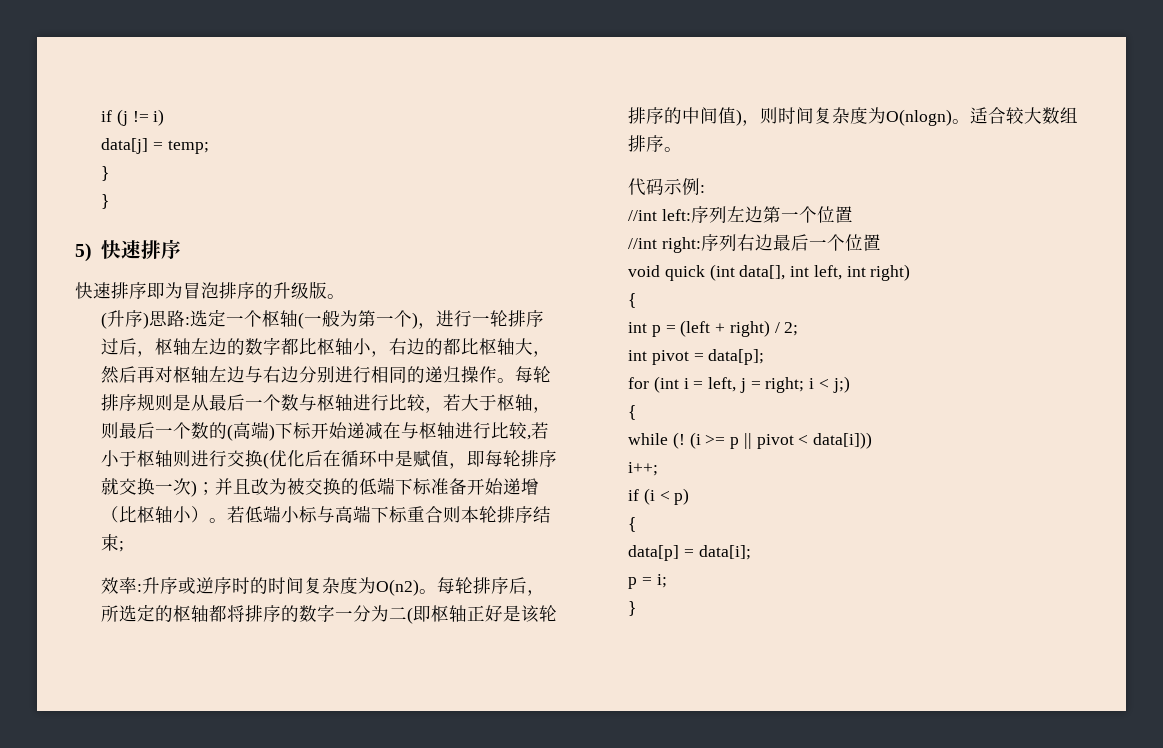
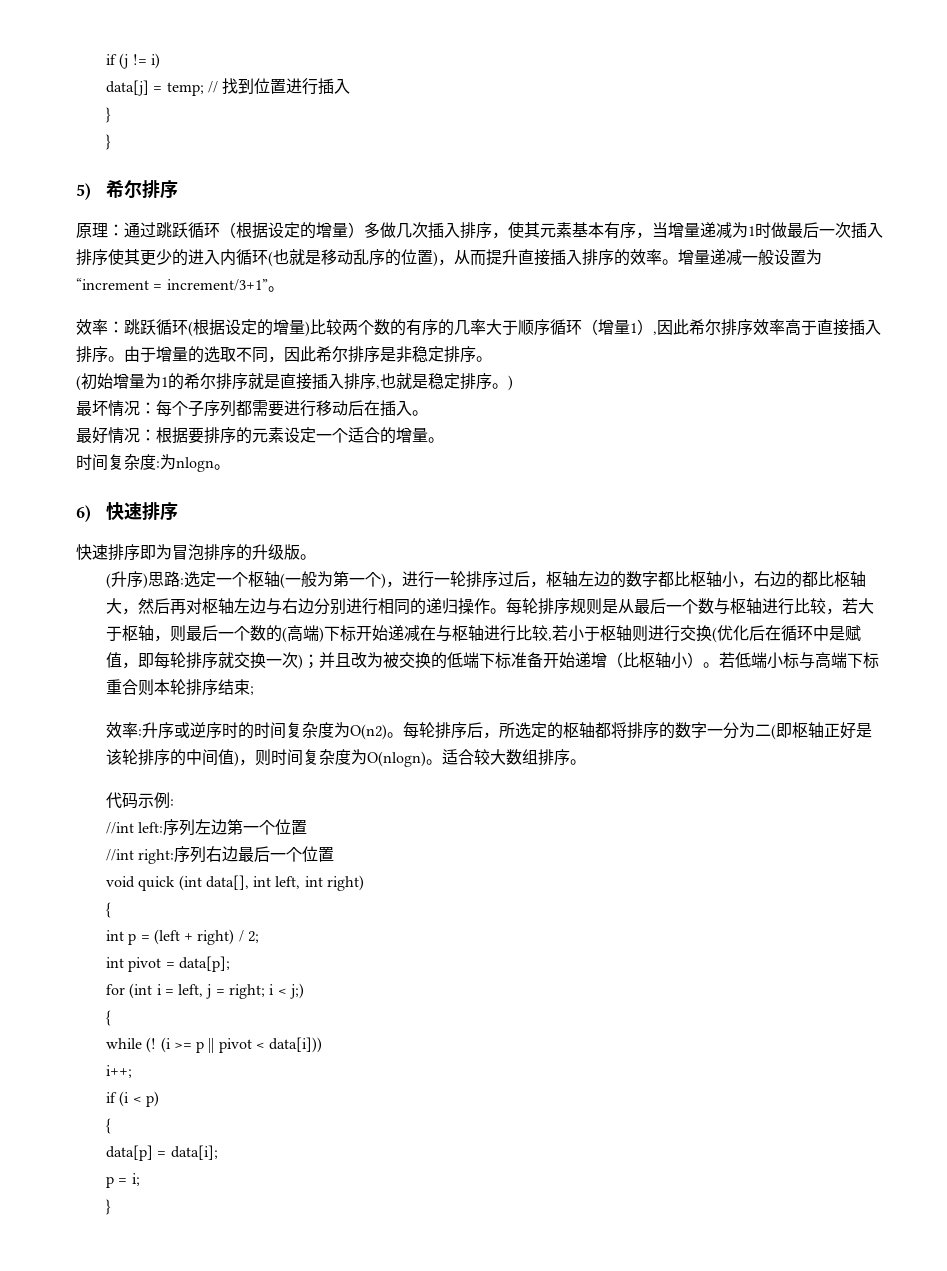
[101,166,110,181] [101,194,110,209] [75,243,92,262] // } // } // 5) -> [207,78,351,95] [105,107,111,123] [105,134,111,150] [76,180,178,200] [76,222,883,239] [76,249,822,267] [76,278,284,292] [76,319,881,337] [76,346,492,363] [76,373,513,391] [76,400,428,417] [76,427,444,444] [76,454,230,472] [76,505,91,522] // 找到位置进行插入 // } // } // 5)希尔排序 // 原理：通过跳跃循环（根据设定的增量）多做几次插入排序，使其元素基本有序，当增量递减为1时做最后一次插入排序使其更少的进入内循环(也就是移动乱序的位置)，从而提升直接插入排序的效率。增量递减一般设置为“increment = increment/3+1”。 // 效率：跳跃循环(根据设定的增量)比较两个数的有序的几率大于顺序循环（增量1）,因此希尔排序效率高于直接插入排序。由于增量的选取不同，因此希尔排序是非稳定排序。 // (初始增量为1的希尔排序就是直接插入排序,也就是稳定排序。) // 最坏情况：每个子序列都需要进行移动后在插入。 // 最好情况：根据要排序的元素设定一个适合的增量。 // 时间复杂度:为nlogn。 // 6)

